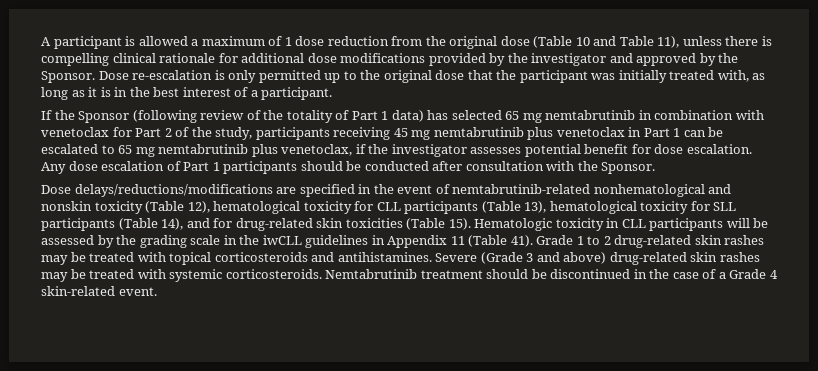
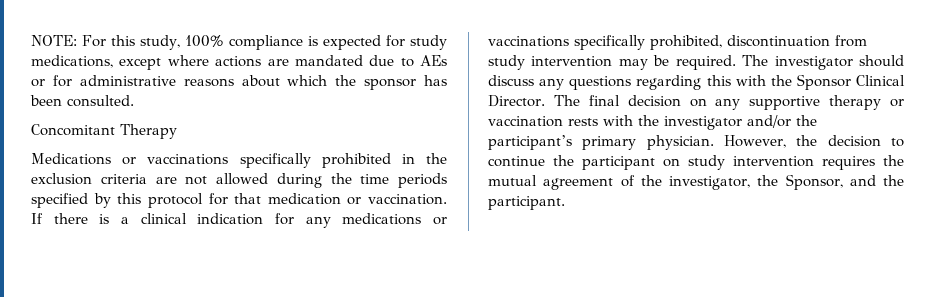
[41,36,772,49] [41,53,739,66] [41,70,766,83] [41,87,333,100] [41,110,764,123] [41,127,724,140] [41,144,752,157] [41,161,656,174] [41,184,732,197] [41,201,737,214] [41,218,769,231] [41,235,765,248] [41,252,760,265] [41,269,778,282] [41,286,157,296] A participant is allowed a maximum of 1 dose reduction from the original dose (Table 10 and Table 11), unless there is compelling clinical rationale for additional dose modifications provided by the investigator and approved by the Sponsor. Dose re-escalation is only permitted up to the original dose that the participant was initially treated with, as long as it is in the best interest of a participant. // If the Sponsor (following review of the totality of Part 1 data) has selected 65 mg nemtabrutinib in combination with venetoclax for Part 2 of the study, participants receiving 45 mg nemtabrutinib plus venetoclax in Part 1 can be escalated to 65 mg nemtabrutinib plus venetoclax, if the investigator assesses potential benefit for dose escalation. Any dose escalation of Part 1 participants should be conducted after consultation with the Sponsor. // Dose delays/reductions/modifications are specified in the event of nemtabrutinib-related nonhematological and nonskin toxicity (Table 12), hematological toxicity for CLL participants (Table 13), hematological toxicity for SLL participants (Table 14), and for drug-related skin toxicities (Table 15). Hematologic toxicity in CLL participants will be assessed by the grading scale in the iwCLL guidelines in Appendix 11 (Table 41). Grade 1 to 2 drug-related skin rashes may be treated with topical corticosteroids and antihistamines. Severe (Grade 3 and above) drug-related skin rashes may be treated with systemic corticosteroids. Nemtabrutinib treatment should be discontinued in the case of a Grade 4 skin-related event. -> [31,35,448,50] [31,55,447,70] [31,75,447,90] [30,95,134,107] [31,124,177,139] [31,153,448,168] [31,173,447,188] [31,193,447,208] [31,213,448,228] [488,35,867,50] [488,55,904,70] [488,74,905,90] [488,95,904,110] [488,115,817,130] [488,135,904,150] [488,155,904,170] [488,174,904,190] [488,196,565,210] NOTE: For this study, 100% compliance is expected for study medications, except where actions are mandated due to AEs or for administrative reasons about which the sponsor has been consulted. // Concomitant Therapy // Medications or vaccinations specifically prohibited in the exclusion criteria are not allowed during the time periods specified by this protocol for that medication or vaccination. If there is a clinical indication for any medications or vaccinations specifically prohibited, discontinuation from study intervention may be required. The investigator should discuss any questions regarding this with the Sponsor Clinical Director. The final decision on any supportive therapy or vaccination rests with the investigator and/or the participant’s primary physician. However, the decision to continue the participant on study intervention requires the mutual agreement of the investigator, the Sponsor, and the participant.

